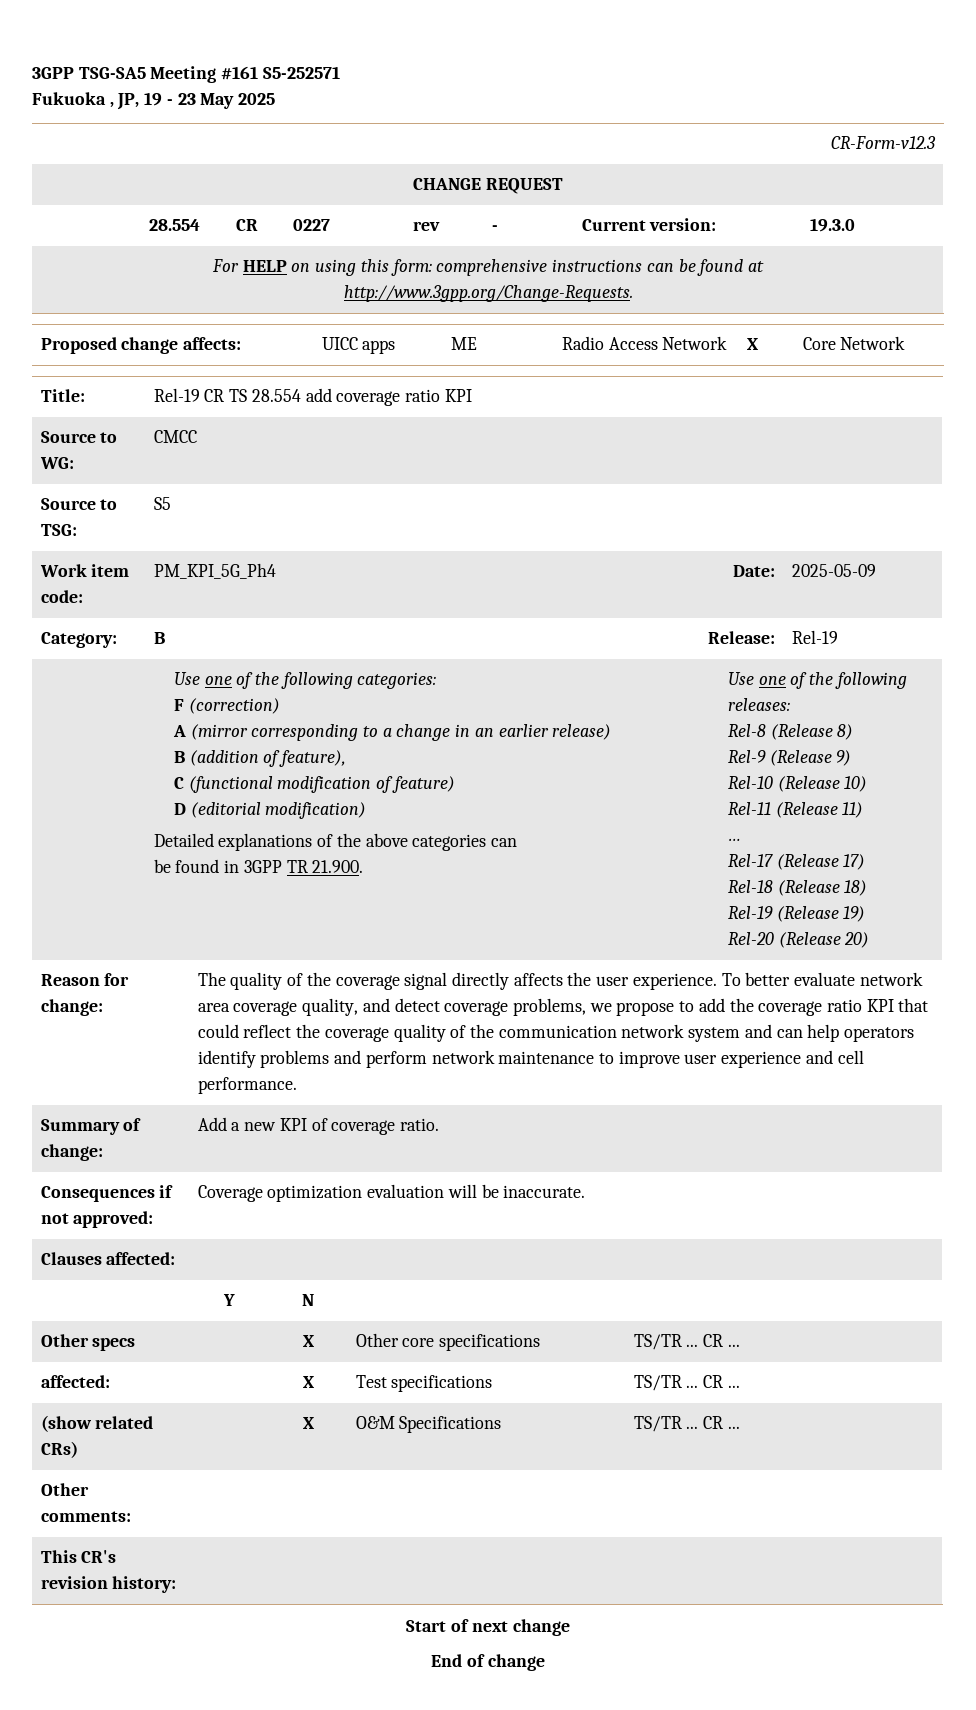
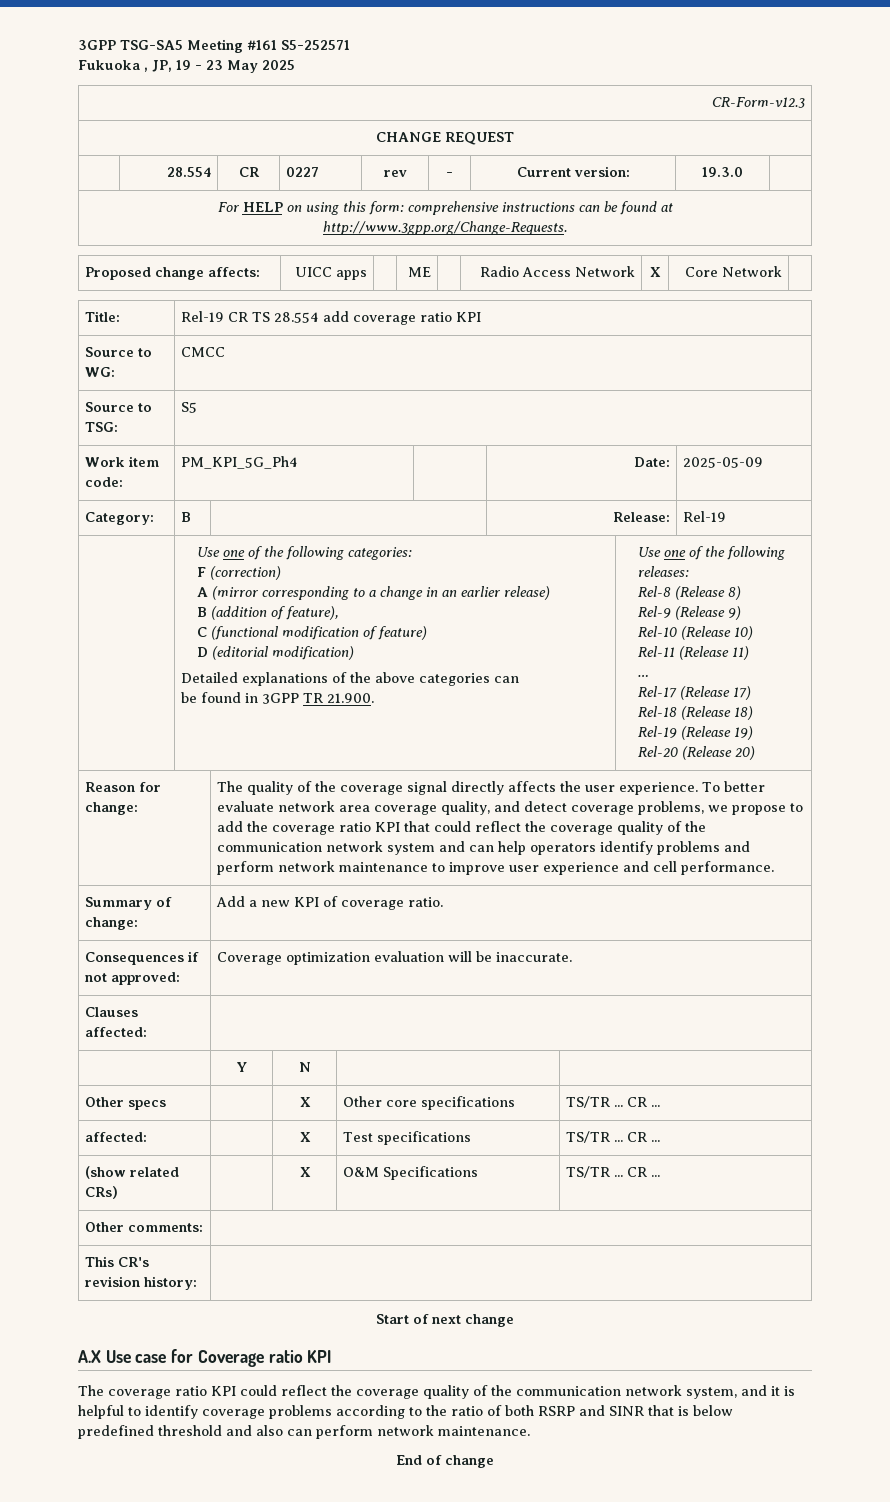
(570, 1627) none -> [78,1349,332,1367] [78,1385,795,1399] [78,1405,733,1419] [78,1425,530,1439] // A.X Use case for Coverage ratio KPI // The coverage ratio KPI could reflect the coverage quality of the communication network system, and it is helpful to identify coverage problems according to the ratio of both RSRP and SINR that is below predefined threshold and also can perform network maintenance.

